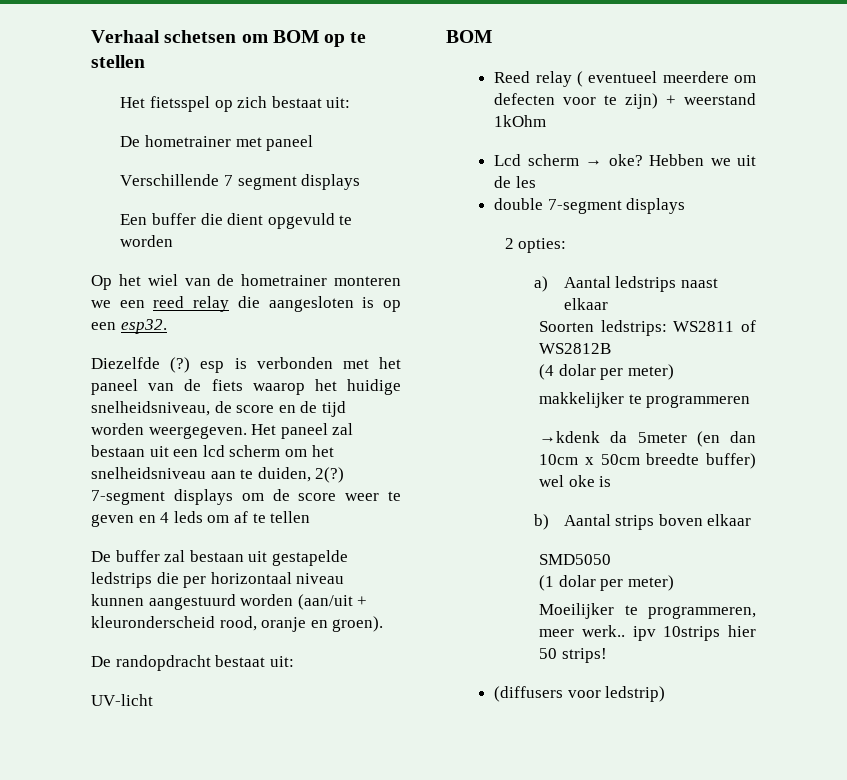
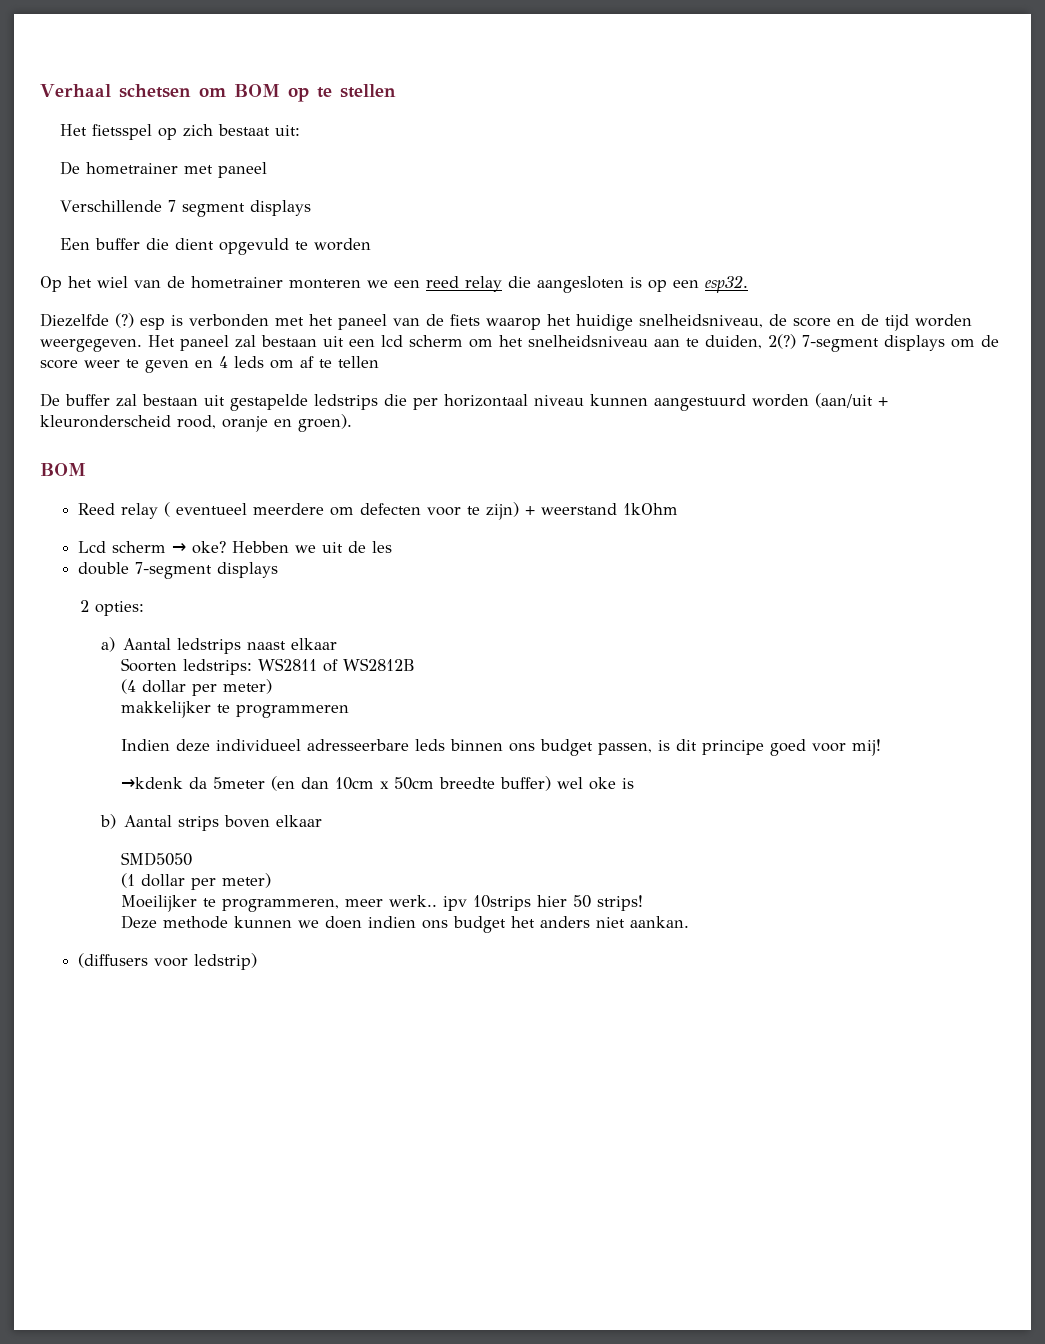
[91,655,294,671] [91,694,153,706] // De randopdracht bestaat uit: // UV-licht -> (352, 423) none
[558,364,596,376] dolar -> [141,680,186,693] dollar
(751, 401) none -> [120,739,881,756] // Indien deze individueel adresseerbare leds binnen ons budget passen, is dit principe goed voor mij!
[558,575,596,587] dolar -> [140,874,185,887] dollar
(607, 655) none -> [120,915,689,933] // Deze methode kunnen we doen indien ons budget het anders niet aankan.

